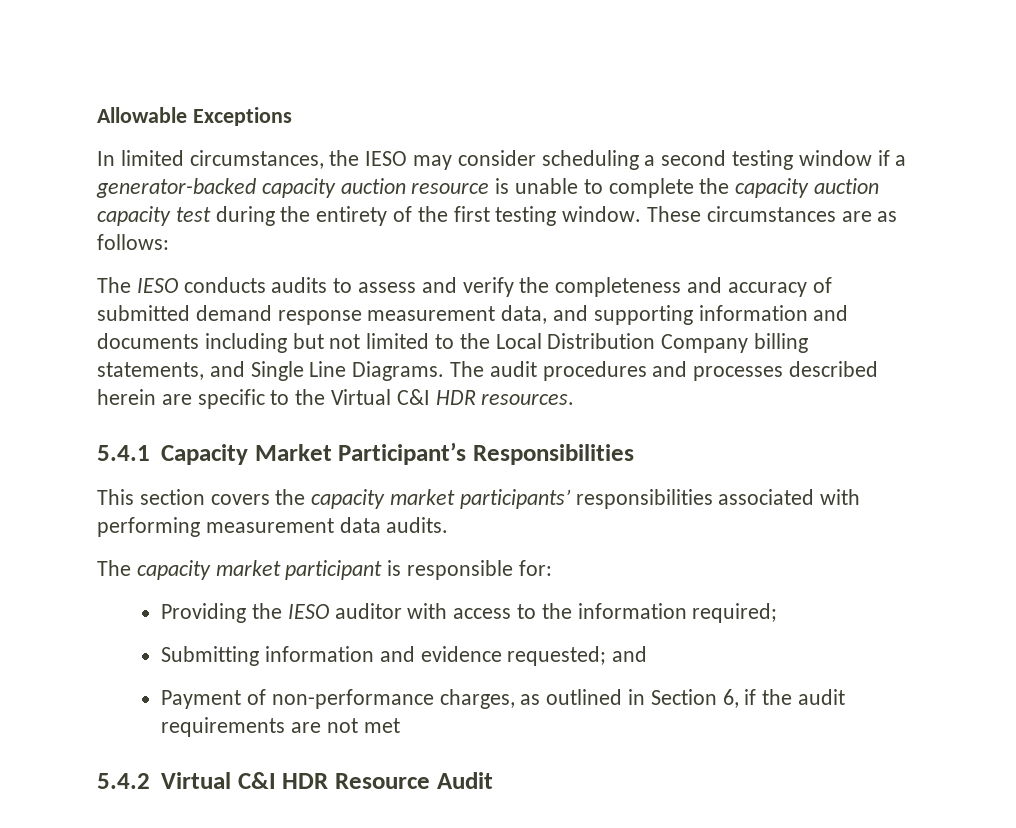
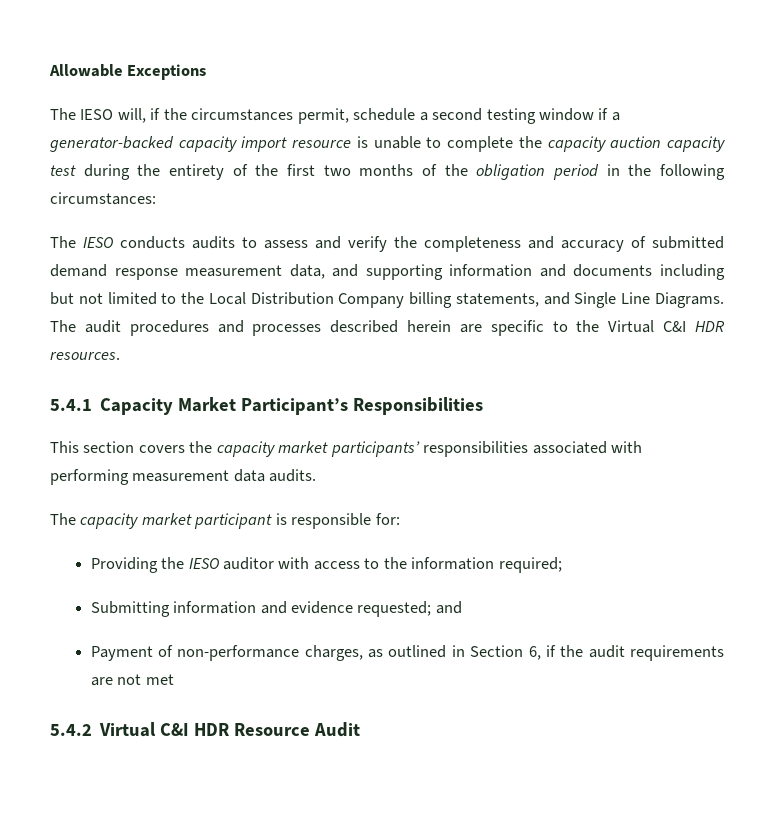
[97,150,639,170] In limited circumstances, the IESO may consider scheduling -> [50,108,416,124] The IESO will, if the circumstances permit, schedule
[340,178,406,194] auction -> [241,136,288,152] import
[495,206,898,226] [97,234,169,250] testing window. These circumstances are as follows: -> [323,164,726,180] [50,192,156,205] two months of the obligation period in the following circumstances:

